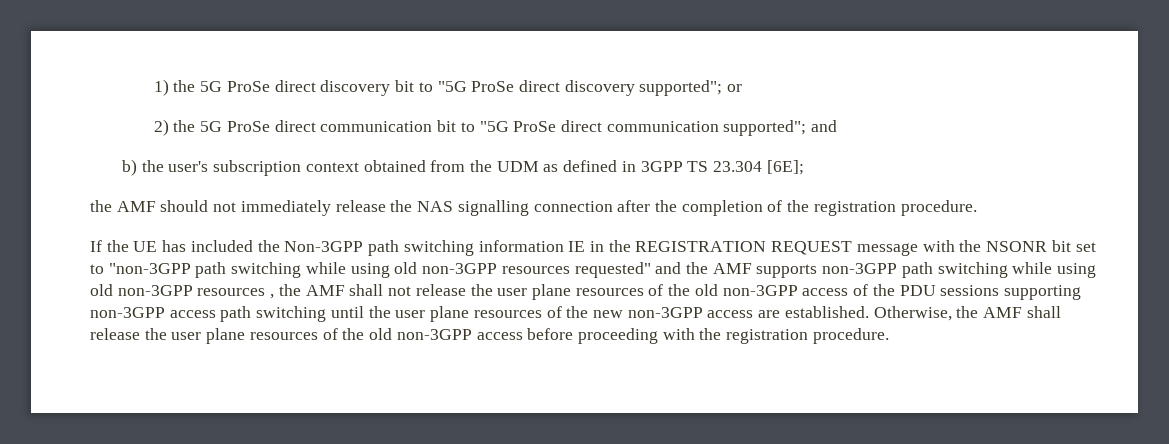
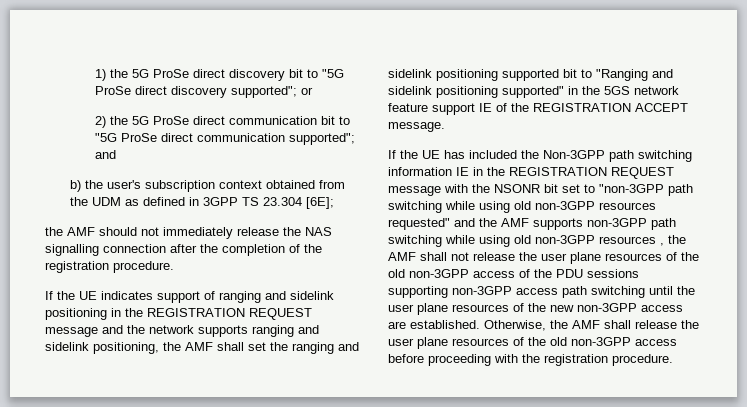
(977, 208) none -> [45,291,334,303] [45,308,312,320] [45,325,319,337] [45,342,359,354] [388,69,673,81] [388,86,679,98] [388,103,688,115] [388,122,445,132] // If the UE indicates support of ranging and sidelink positioning in the REGISTRATION REQUEST message and the network supports ranging and sidelink positioning, the AMF shall set the ranging and sidelink positioning supported bit to "Ranging and sidelink positioning supported" in the 5GS network feature support IE of the REGISTRATION ACCEPT message.

